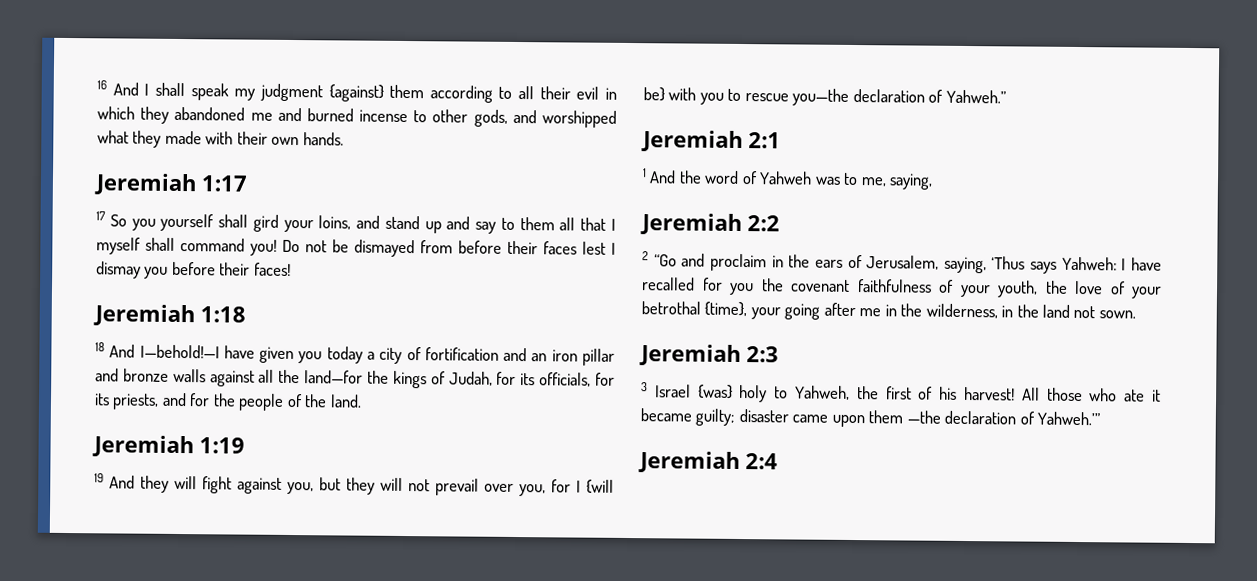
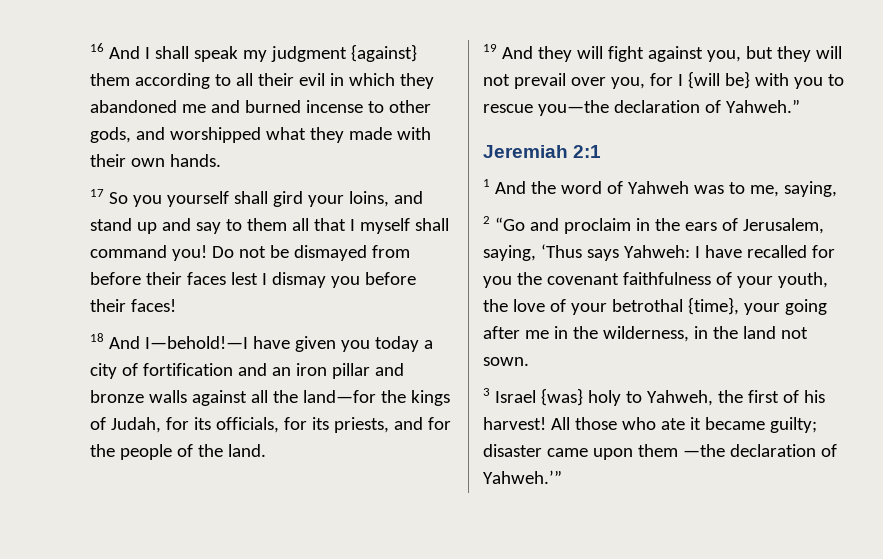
[94,173,248,196] // Jeremiah 1:17 -> (221, 160) none
[93,304,246,327] // Jeremiah 1:18 -> (176, 305) none
[92,435,245,458] // Jeremiah 1:19 -> (266, 450) none
[640,213,780,236] // Jeremiah 2:2 -> (837, 189) none
[639,344,779,366] // Jeremiah 2:3 -> (529, 361) none
[638,451,778,473] // Jeremiah 2:4 -> (562, 477) none

